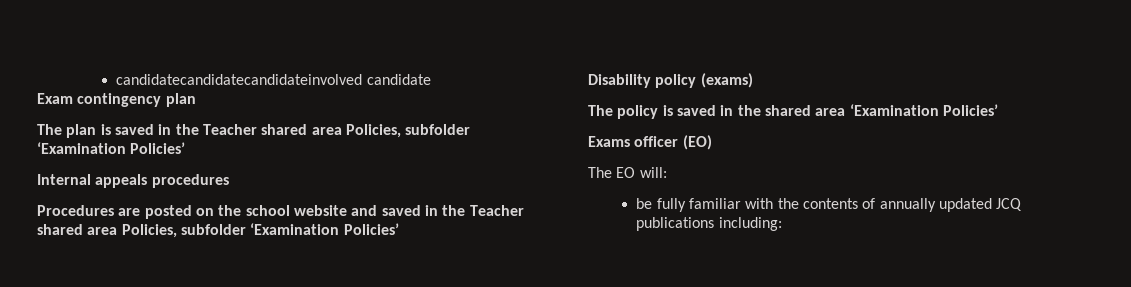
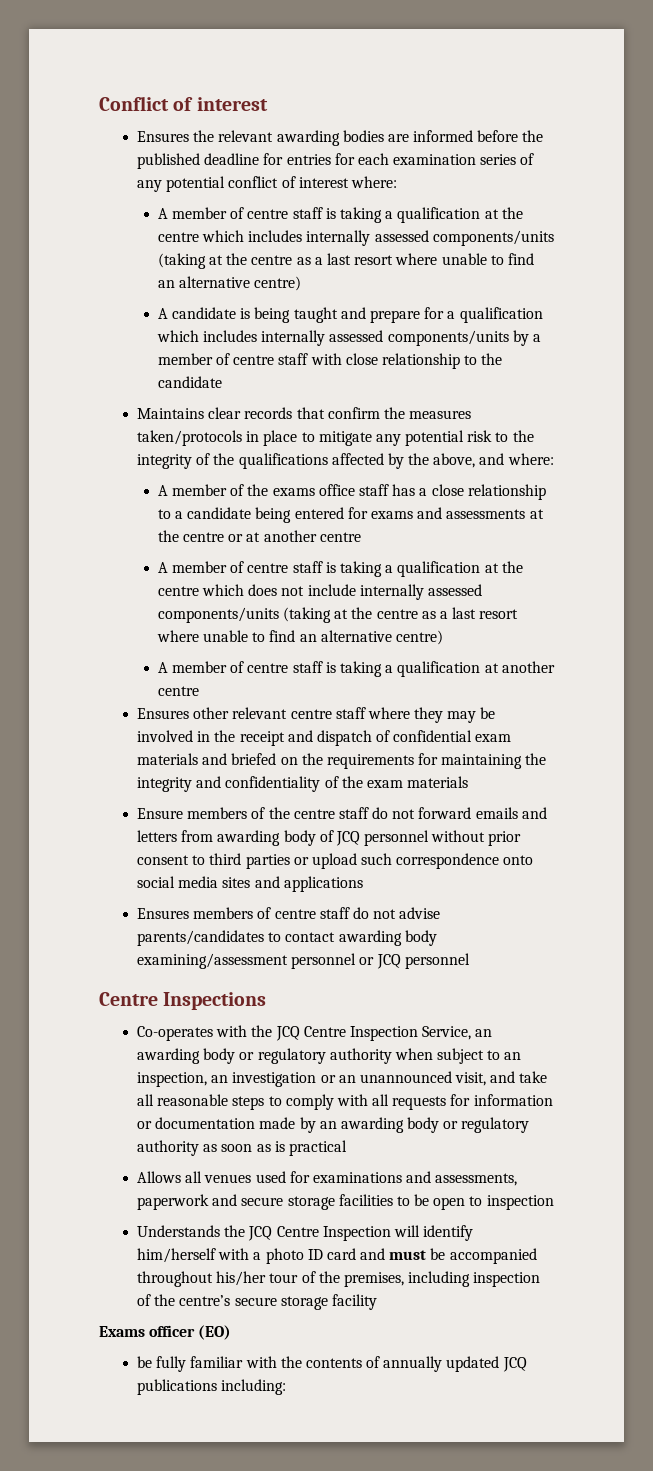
[116,74,431,85] [37,93,196,107] [37,124,471,138] [37,142,186,154] [37,174,229,188] [37,205,524,219] [37,223,399,238] [588,73,753,88] [588,104,998,119] candidatecandidatecandidateinvolved candidate // Exam contingency plan // The plan is saved in the Teacher shared area Policies, subfolder ‘Examination Policies’ // Internal appeals procedures // Procedures are posted on the school website and saved in the Teacher shared area Policies, subfolder ‘Examination Policies’ // Disability policy (exams) // The policy is saved in the shared area ‘Examination Policies’ -> [99,96,268,111] [136,130,544,146] [136,153,535,169] [136,176,397,192] [157,207,523,223] [157,230,554,246] [157,253,534,269] [157,276,302,291] [157,307,543,323] [156,330,541,346] [157,353,503,369] [157,376,222,388] [136,407,472,419] [136,430,534,446] [136,453,554,469] [157,484,546,500] [157,507,544,523] [157,530,361,542] [157,561,523,577] [157,584,482,600] [157,607,519,623] [156,630,443,645] [157,661,555,677] [157,686,199,696] [136,707,496,723] [136,730,512,746] [136,753,547,769] [136,776,469,792] [136,807,547,819] [136,830,522,846] [136,853,534,869] [136,876,363,892] [136,907,441,919] [136,930,437,946] [136,953,470,969] [99,992,267,1010] [136,1025,493,1041] [136,1048,522,1064] [136,1071,548,1087] [136,1094,553,1110] [136,1117,530,1133] [136,1140,347,1156] [136,1171,518,1186] [136,1194,554,1210] [136,1225,474,1241] [136,1248,537,1264] [136,1271,541,1287] [136,1294,377,1310] Conflict of interest // Ensures the relevant awarding bodies are informed before the published deadline for entries for each examination series of any potential conflict of interest where: // A member of centre staff is taking a qualification at the centre which includes internally assessed components/units (taking at the centre as a last resort where unable to find an alternative centre) // A candidate is being taught and prepare for a qualification which includes internally assessed components/units by a member of centre staff with close relationship to the candidate // Maintains clear records that confirm the measures taken/protocols in place to mitigate any potential risk to the integrity of the qualifications affected by the above, and where: // A member of the exams office staff has a close relationship to a candidate being entered for exams and assessments at the centre or at another centre // A member of centre staff is taking a qualification at the centre which does not include internally assessed components/units (taking at the centre as a last resort where unable to find an alternative centre) // A member of centre staff is taking a qualification at another centre // Ensures other relevant centre staff where they may be involved in the receipt and dispatch of confidential exam materials and briefed on the requirements for maintaining the integrity and confidentiality of the exam materials // Ensure members of the centre staff do not forward emails and letters from awarding body of JCQ personnel without prior consent to third parties or upload such correspondence onto social media sites and applications // Ensures members of centre staff do not advise parents/candidates to contact awarding body examining/assessment personnel or JCQ personnel // Centre Inspections // Co-operates with the JCQ Centre Inspection Service, an awarding body or regulatory authority when subject to an inspection, an investigation or an unannounced visit, and take all reasonable steps to comply with all requests for information or documentation made by an awarding body or regulatory authority as soon as is practical // Allows all venues used for examinations and assessments, paperwork and secure storage facilities to be open to inspection // Understands the JCQ Centre Inspection will identify him/herself with a photo ID card and must be accompanied throughout his/her tour of the premises, including inspection of the centre’s secure storage facility
[588,167,667,178] // The EO will: -> (232, 1332) none

